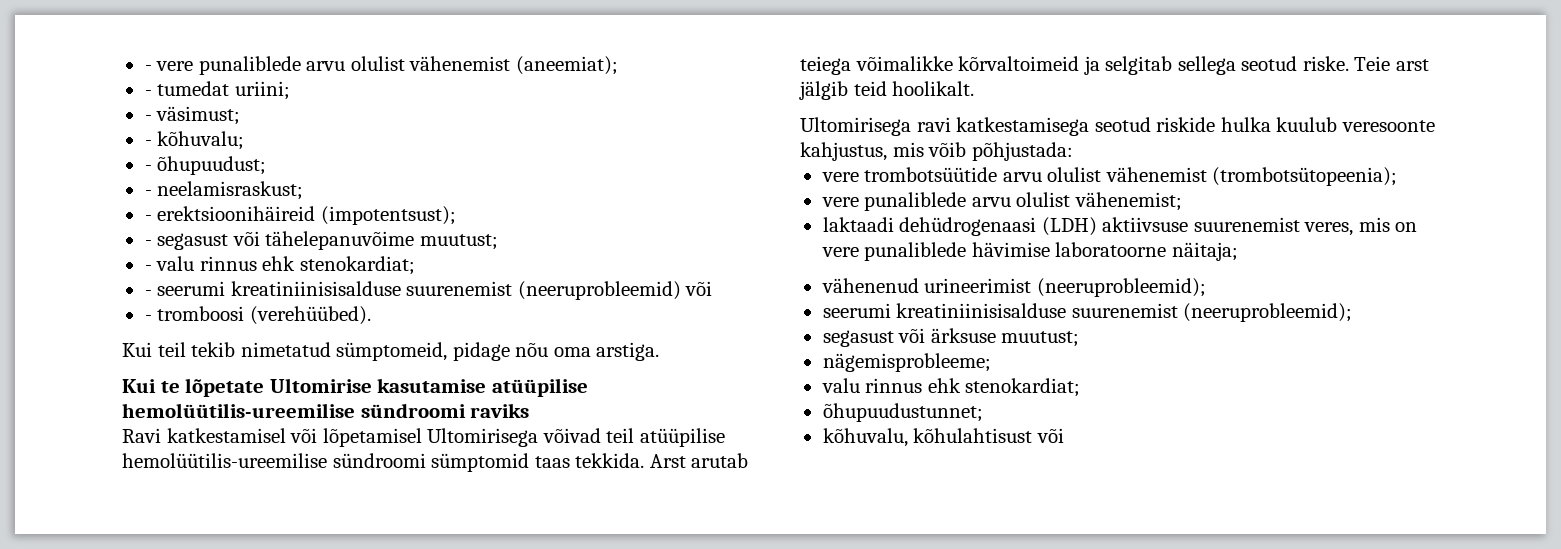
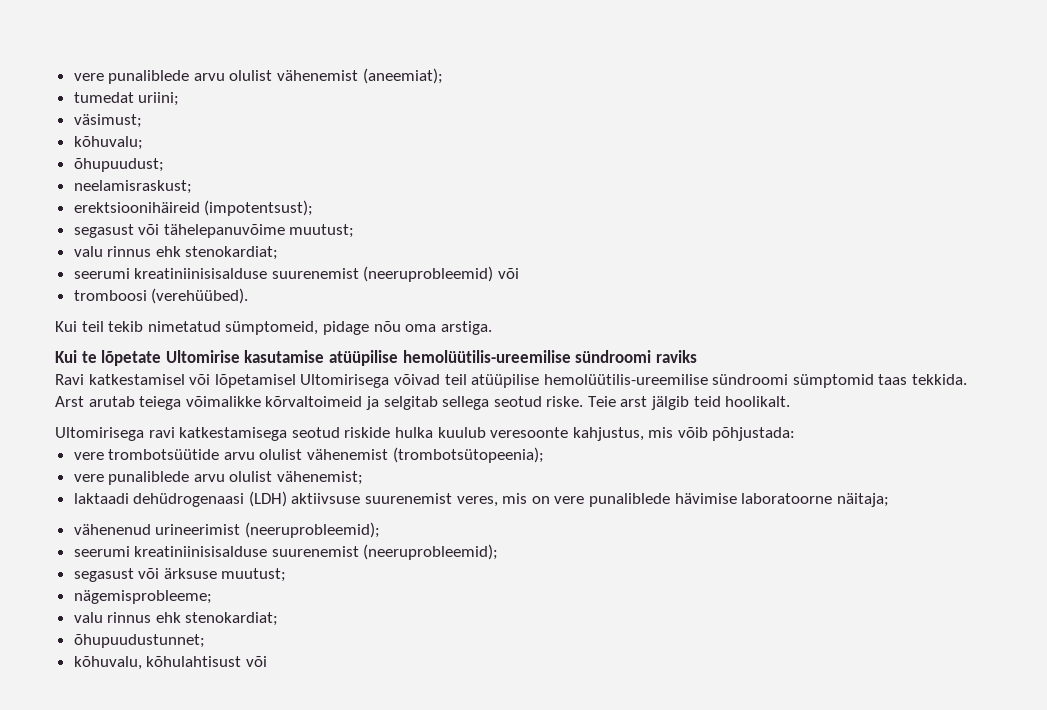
[144,65,152,71] - -> (73, 77) none
[144,90,152,96] - -> (443, 76) none
[144,115,152,121] - -> (180, 99) none
[144,140,152,146] - -> (142, 121) none
[144,165,152,171] - -> (143, 143) none
[144,190,152,196] - -> (164, 165) none
[144,215,152,221] - -> (192, 187) none
[144,240,152,246] - -> (314, 208) none
[144,256,415,275] [144,290,152,296] - valu rinnus ehk stenokardiat; // - -> [73,246,279,260] valu rinnus ehk stenokardiat; //
[144,315,152,321] - -> (520, 273) none

